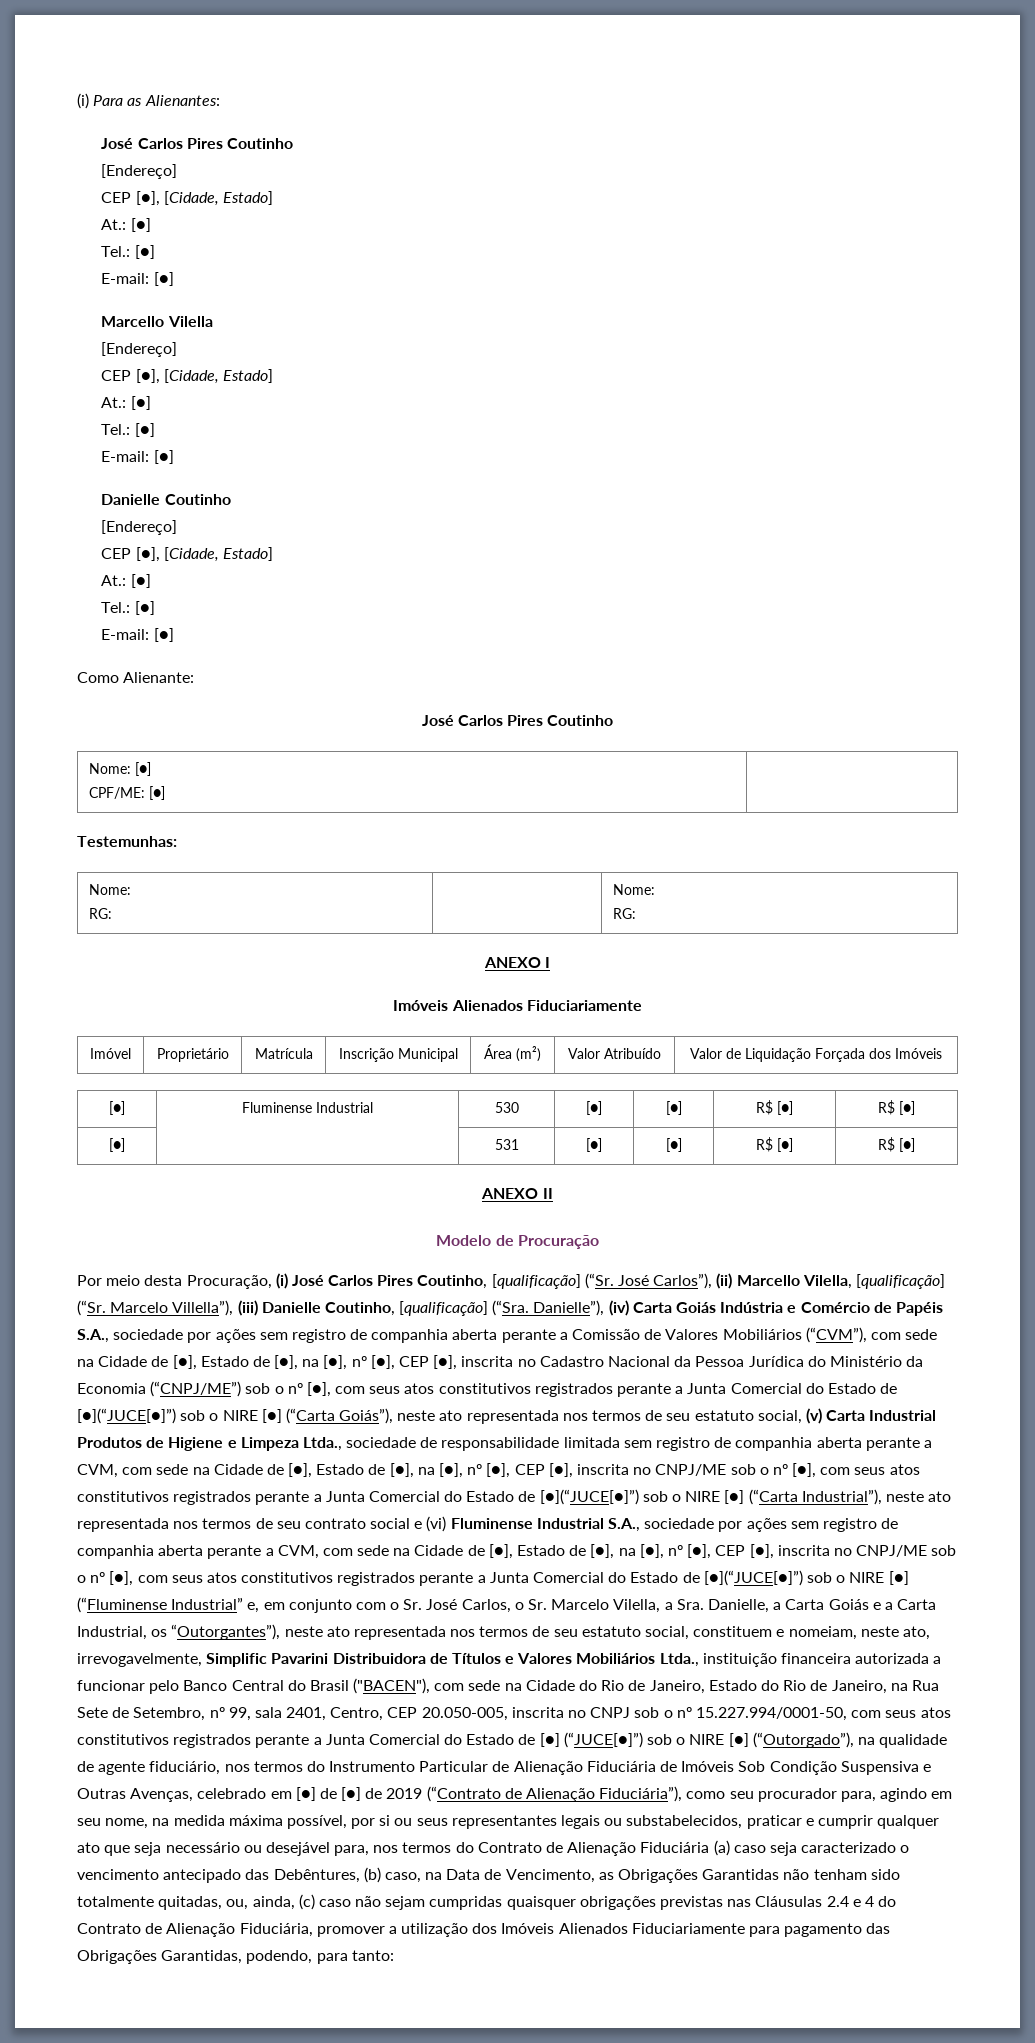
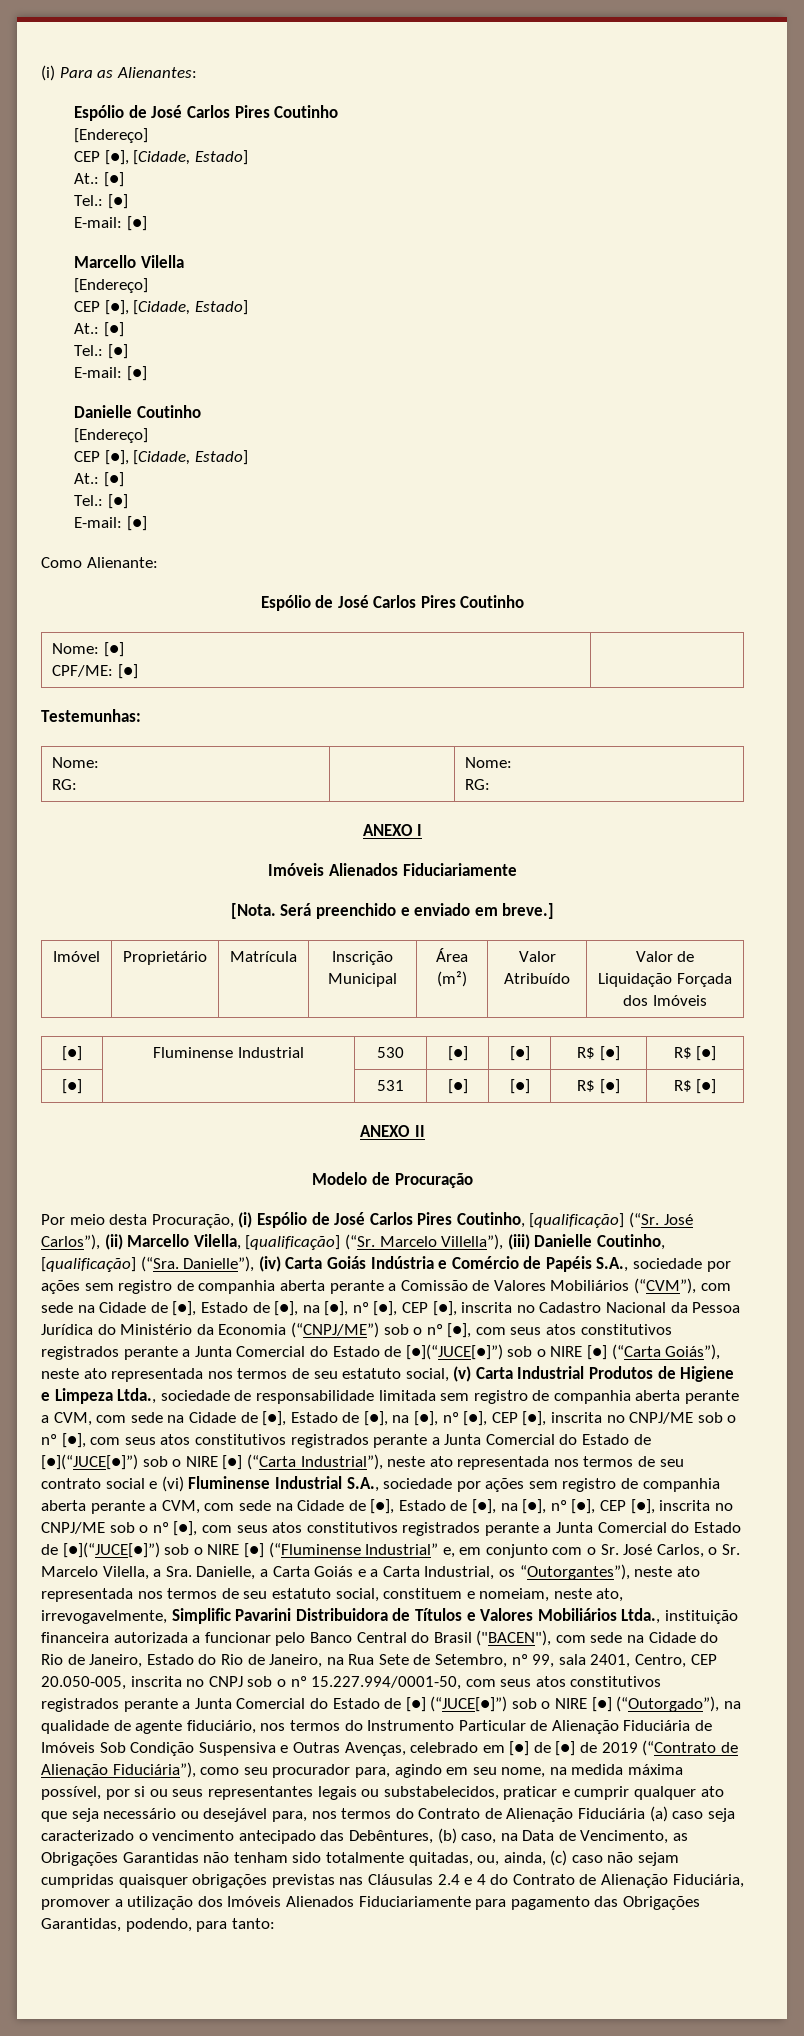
(220, 100) none -> [74,105,147,121] Espólio de
(195, 677) none -> [260,595,334,611] Espólio de
(642, 1005) none -> [230,903,555,919] // [Nota. Será preenchido e enviado em breve.]
(288, 1281) none -> [256,1212,330,1228] Espólio de

